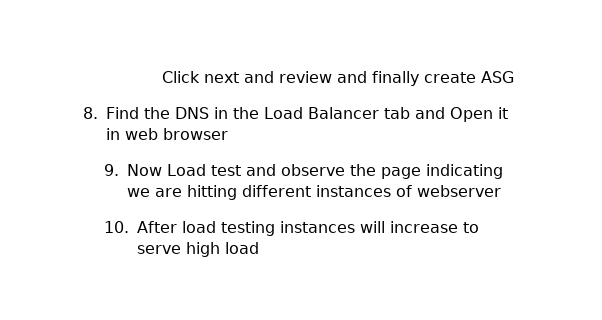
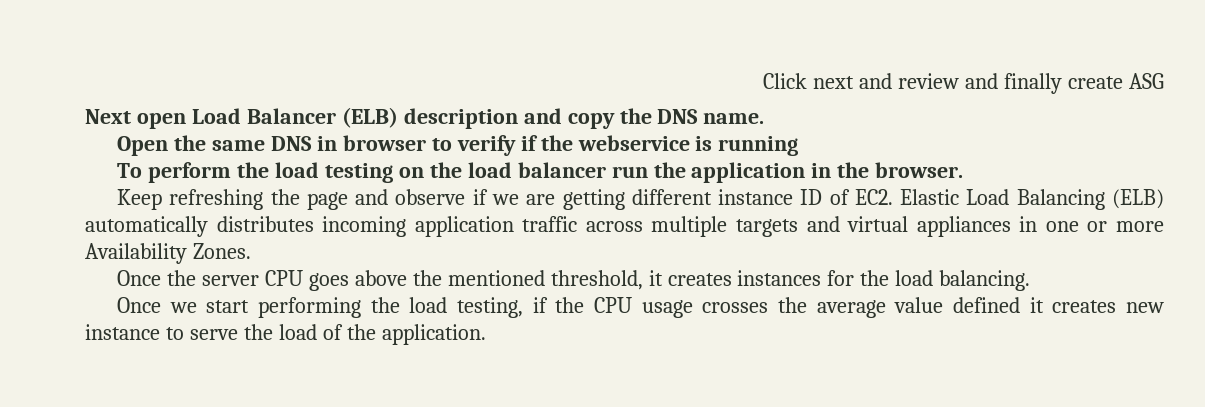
[83,107,508,122] [106,128,228,140] [103,164,503,179] [126,185,501,200] [103,221,479,236] [136,242,259,257] 8. Find the DNS in the Load Balancer tab and Open it in web browser // 9. Now Load test and observe the page indicating we are hitting different instances of webserver // 10. After load testing instances will increase to serve high load -> [85,107,765,129] [117,135,799,156] [117,162,964,183] [117,189,1164,210] [85,216,1164,237] [85,243,251,264] [117,270,1031,291] [117,297,1164,318] [85,324,486,345] Next open Load Balancer (ELB) description and copy the DNS name. // Open the same DNS in browser to verify if the webservice is running // To perform the load testing on the load balancer run the application in the browser. // Keep refreshing the page and observe if we are getting different instance ID of EC2. Elastic Load Balancing (ELB) automatically distributes incoming application traffic across multiple targets and virtual appliances in one or more Availability Zones. // Once the server CPU goes above the mentioned threshold, it creates instances for the load balancing. // Once we start performing the load testing, if the CPU usage crosses the average value defined it creates new instance to serve the load of the application.

